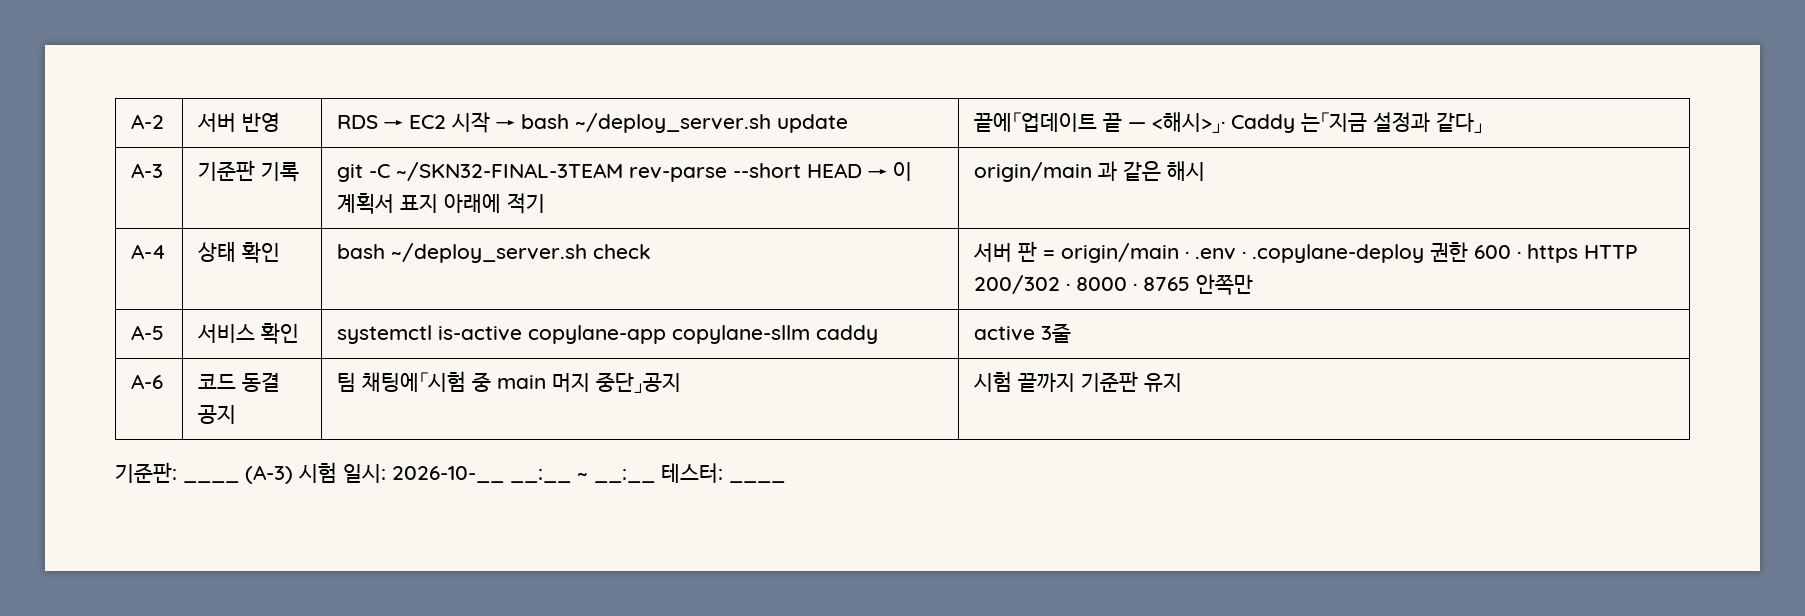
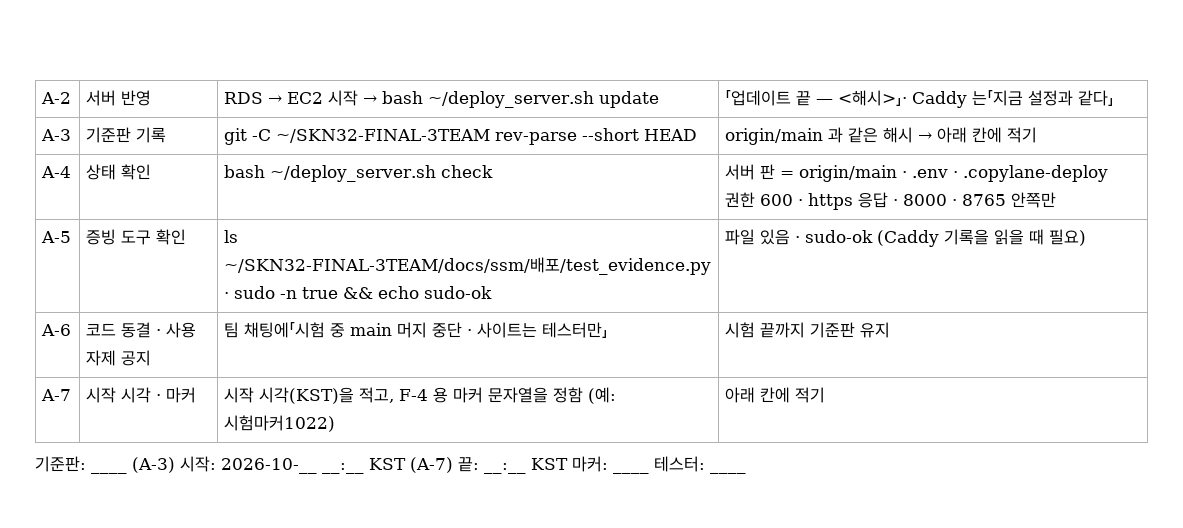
[973,113,1012,132] 끝에 -> (660, 99) none
[867,162,912,181] [336,193,545,214] → 이 계획서 표지 아래에 적기 -> (698, 135) none
(1205, 171) none -> [918,127,1038,143] → 아래 칸에 적기
[1583,245,1638,259] [973,275,1060,294] HTTP 200/302 -> [858,192,889,208] 응답
[196,323,299,344] [336,325,878,344] [973,323,1071,343] 서비스 확인 | systemctl is-active copylane-app copylane-sllm caddy | active 3줄 -> [86,229,187,245] [224,230,239,243] [224,257,712,275] [224,286,493,299] [725,229,1087,247] 증빙 도구 확인 | ls ~/SKN32-FINAL-3TEAM/docs/ssm/배포/test_evidence.py · sudo -n true && echo sudo-ok | 파일 있음 · sudo-ok (Caddy 기록을 읽을 때 필요)
(280, 382) none -> [156,322,197,338] [86,350,117,366] · 사용 자제
[633,373,681,393] 」공지 -> [467,322,609,338] · 사이트는 테스터만」
[115,462,655,484] // 기준판: ____ (A-3) 시험 일시: 2026-10-__ __:__ ~ __:__ -> [41,389,72,401] [86,387,197,403] [224,387,617,404] [224,415,336,432] [725,387,826,403] [35,456,649,474] // A-7 | 시작 시각 · 마커 | 시작 시각(KST)을 적고, F-4 용 마커 문자열을 정함 (예: 시험마커1022) | 아래 칸에 적기 // 기준판: ____ (A-3) 시작: 2026-10-__ __:__ KST (A-7) 끝: __:__ KST 마커: ____

